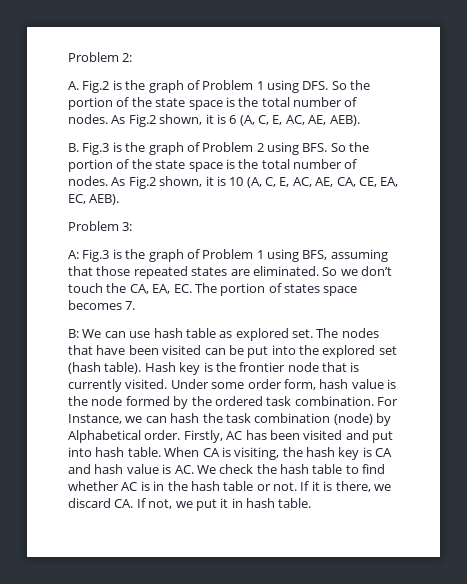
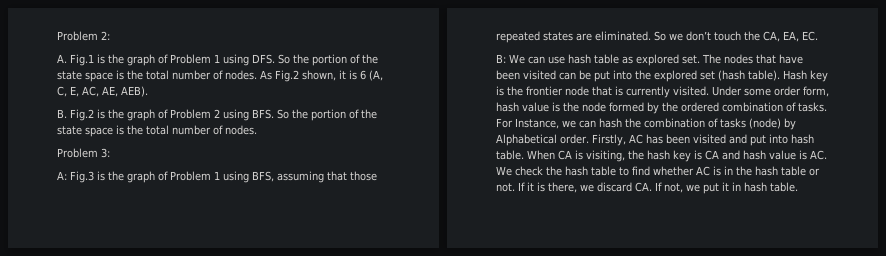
[82,80,110,93] Fig.2 -> [70,54,94,66] Fig.1
[82,142,110,155] Fig.3 -> [70,109,94,121] Fig.2
[111,176,399,189] [68,194,120,205] As Fig.2 shown, it is 10 (A, C, E, AC, AE, CA, CE, EA, EC, AEB). -> (257, 130) none
[194,283,358,296] [68,300,136,310] The portion of states space becomes 7. -> (818, 36) none
[266,396,374,406] task combination. -> [722,102,827,112] combination of tasks.
[225,413,331,423] task combination -> [644,118,746,128] combination of tasks

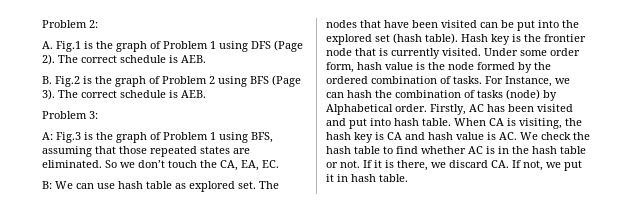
[252,54,378,66] [57,70,383,82] [57,86,148,97] DFS. So the portion of the state space is the total number of nodes. As Fig.2 shown, it is 6 (A, C, E, AC, AE, AEB). -> [251,40,303,52] [42,54,206,65] DFS (Page 2). The correct schedule is AEB.
[252,109,377,121] [57,125,257,137] BFS. So the portion of the state space is the total number of nodes. -> [250,75,301,87] [42,89,206,100] BFS (Page 3). The correct schedule is AEB.

